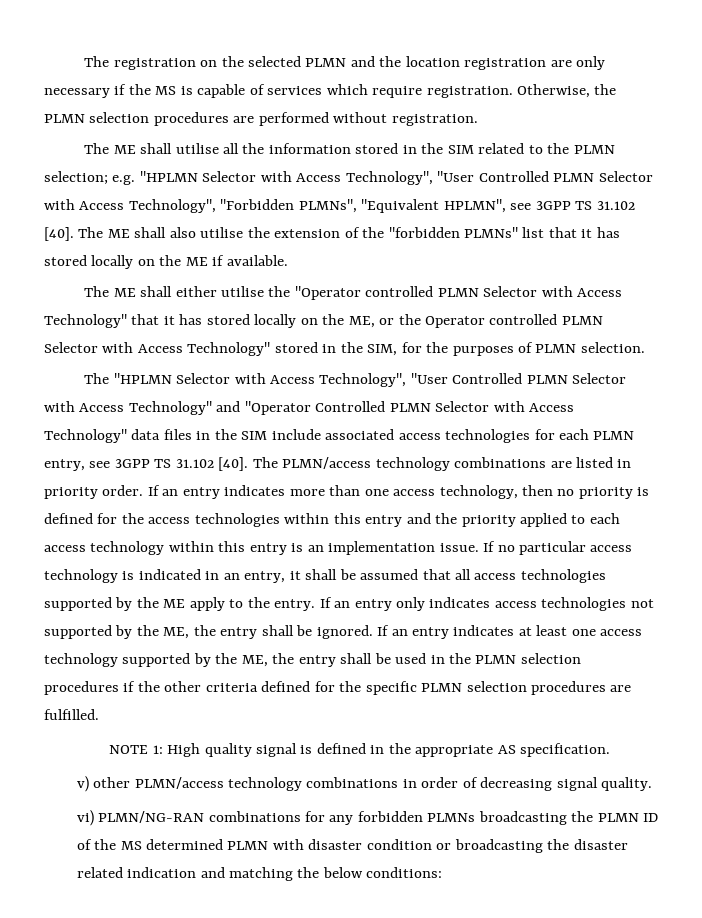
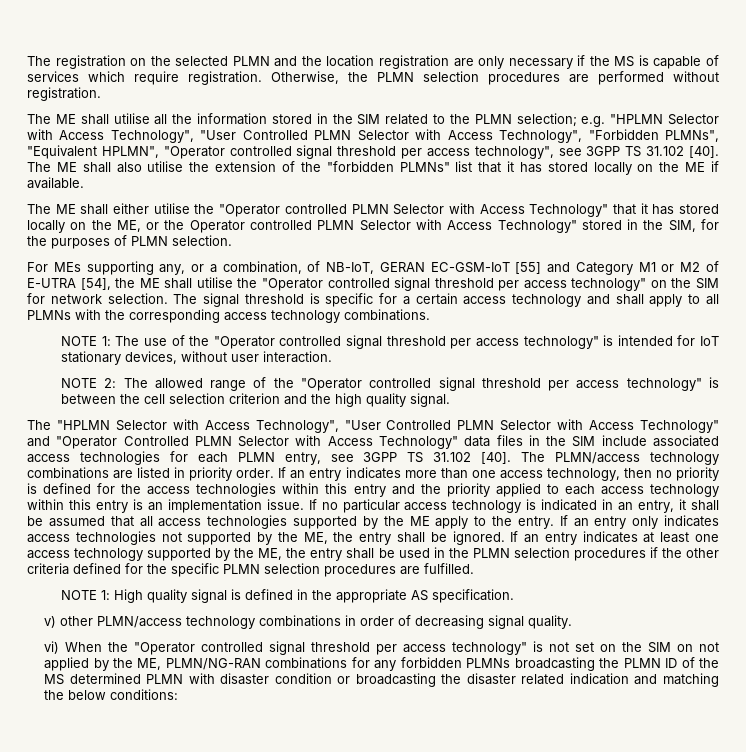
(506, 206) none -> [163,145,554,159] "Operator controlled signal threshold per access technology",
(645, 347) none -> [27,261,719,275] [27,277,719,291] [27,293,719,307] [27,309,430,323] [61,335,719,349] [61,351,333,365] [61,377,719,391] [61,393,451,407] // For MEs supporting any, or a combination, of NB-IoT, GERAN EC-GSM-IoT [55] and Category M1 or M2 of E-UTRA [54], the ME shall utilise the "Operator controlled signal threshold per access technology" on the SIM for network selection. The signal threshold is specific for a certain access technology and shall apply to all PLMNs with the corresponding access technology combinations. // NOTE 1: The use of the "Operator controlled signal threshold per access technology" is intended for IoT stationary devices, without user interaction. // NOTE 2: The allowed range of the "Operator controlled signal threshold per access technology" is between the cell selection criterion and the high quality signal.
(94, 818) none -> [65,641,719,655] [44,657,162,671] When the "Operator controlled signal threshold per access technology" is not set on the SIM on not applied by the ME,

